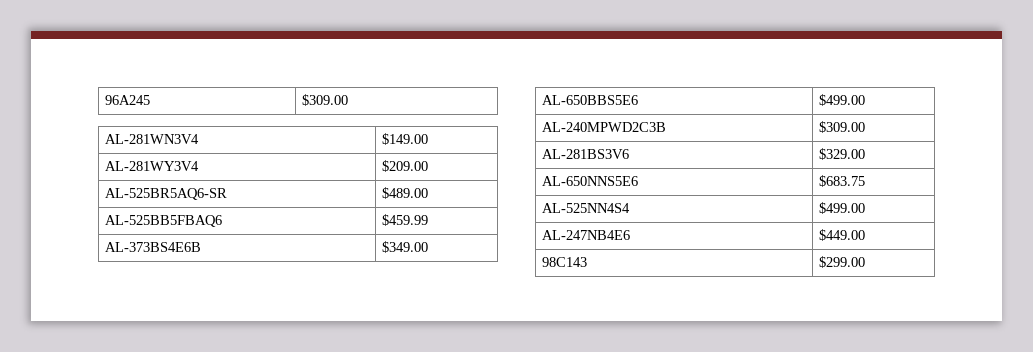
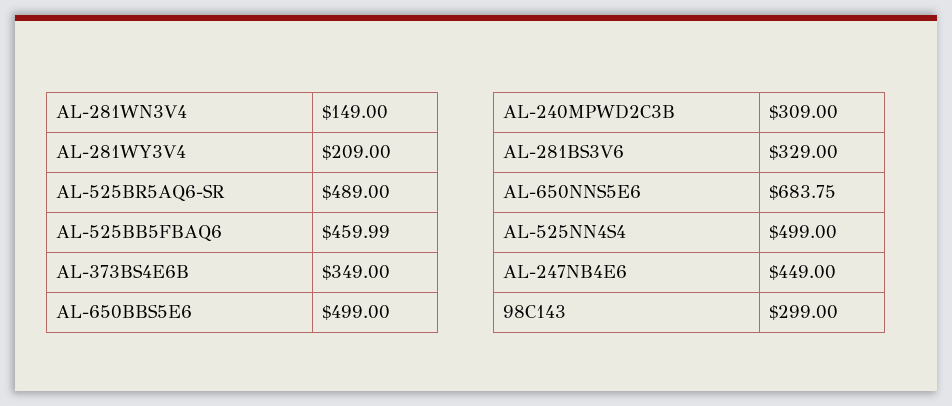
[104,95,150,105] [301,94,348,106] 96A245 | $309.00 // -> (56, 111) none

